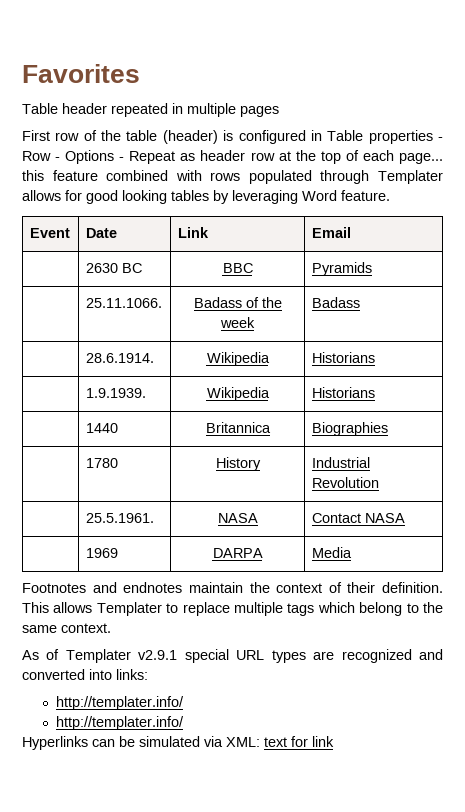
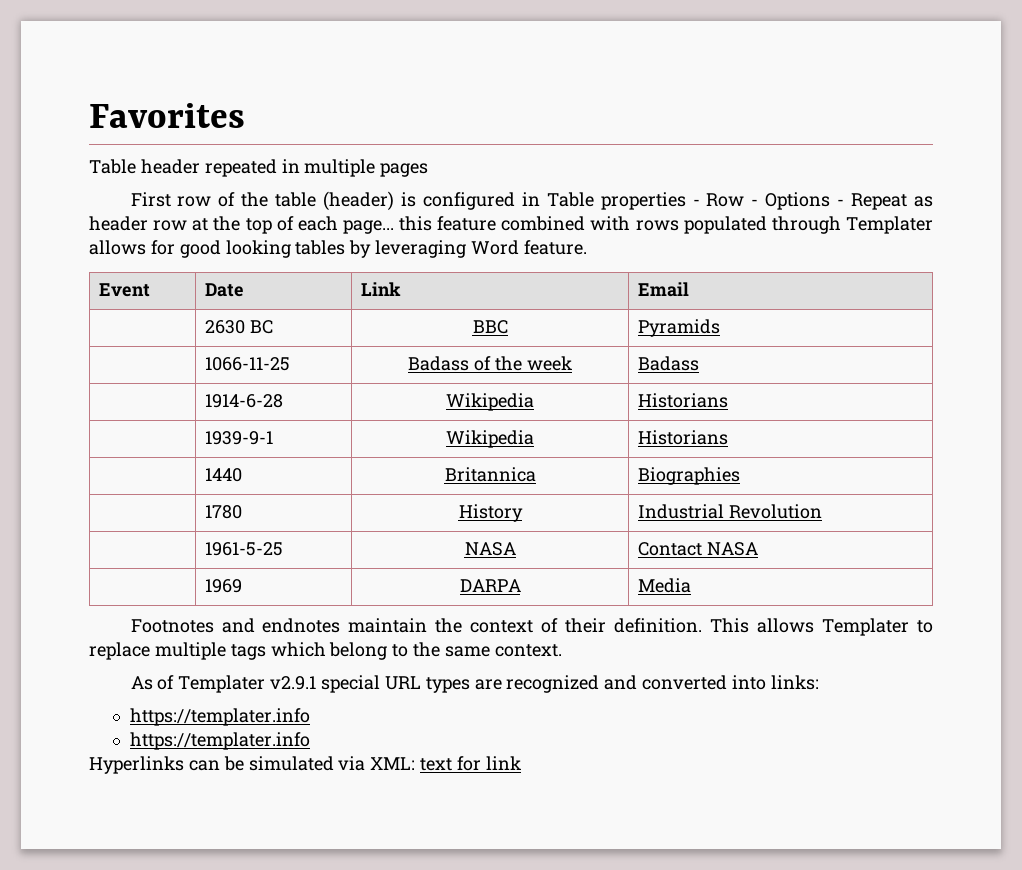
[85,298,162,308] 25.11.1066. -> [205,357,291,371] 1066-11-25
[85,353,154,363] [206,352,270,366] [311,352,375,363] [85,388,146,398] 28.6.1914. | Wikipedia | Historians // | 1.9.1939. -> [205,394,284,408] [446,393,534,411] [638,393,729,408] [205,431,274,445] 1914-6-28 | Wikipedia | Historians // | 1939-9-1
[85,513,154,523] 25.5.1961. -> [205,542,284,556] 1961-5-25
[55,696,184,710] [55,716,184,730] http://templater.info/ // http://templater.info/ -> [129,708,310,726] [129,732,310,750] https://templater.info // https://templater.info

